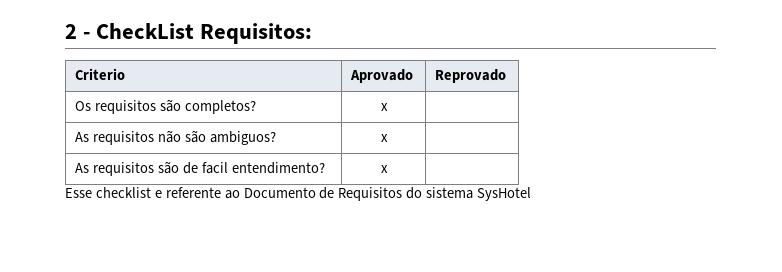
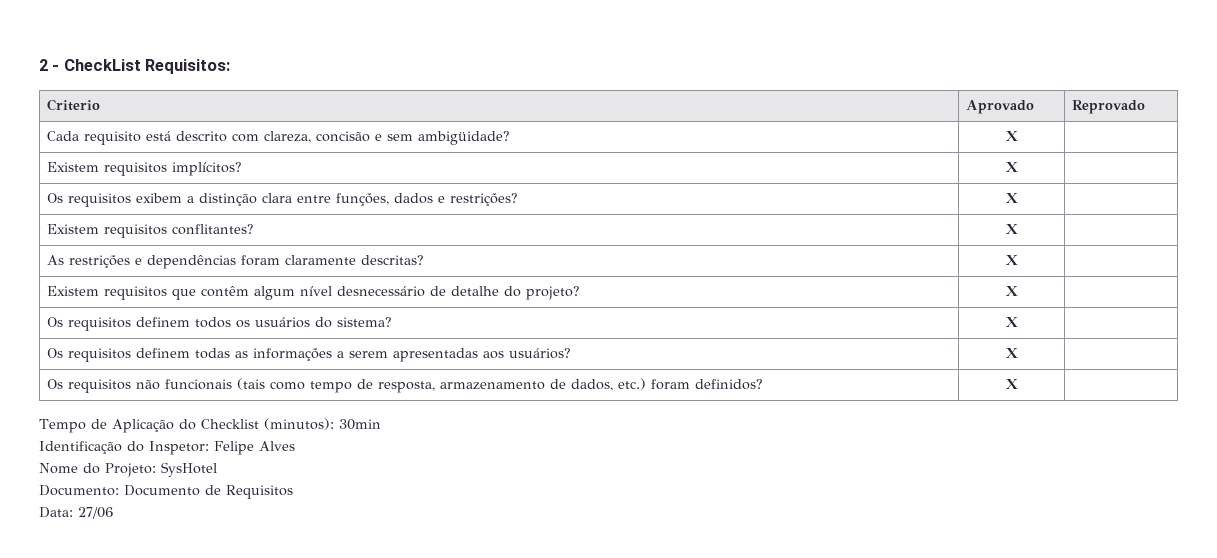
[75,99,257,114] [380,103,388,111] [75,130,276,145] [380,134,388,142] [75,161,325,176] [380,165,388,173] [65,187,240,199] Os requisitos são completos? | x | // As requisitos não são ambiguos? | x | // As requisitos são de facil entendimento? | x | // Esse checklist e referente ao -> [46,131,510,145] [1005,131,1018,141] [46,162,242,176] [1005,162,1018,172] [46,193,518,207] [1005,193,1018,203] [46,224,254,238] [1005,224,1018,234] [46,255,424,269] [1005,255,1018,265] [46,286,580,300] [1005,286,1018,296] [46,317,392,331] [1005,317,1018,327] [46,348,571,362] [1005,348,1018,358] [46,378,763,393] [1005,379,1018,389] [39,418,381,433] [39,441,295,455] [39,462,217,477] [39,485,119,496] Cada requisito está descrito com clareza, concisão e sem ambigüidade? | X | // Existem requisitos implícitos? | X | // Os requisitos exibem a distinção clara entre funções, dados e restrições? | X | // Existem requisitos conflitantes? | X | // As restrições e dependências foram claramente descritas? | X | // Existem requisitos que contêm algum nível desnecessário de detalhe do projeto? | X | // Os requisitos definem todos os usuários do sistema? | X | // Os requisitos definem todas as informações a serem apresentadas aos usuários? | X | // Os requisitos não funcionais (tais como tempo de resposta, armazenamento de dados, etc.) foram definidos? | X | // Tempo de Aplicação do Checklist (minutos): 30min // Identificação do Inspetor: Felipe Alves // Nome do Projeto: SysHotel // Documento:
[406,187,532,201] do sistema SysHotel -> [39,507,113,519] // Data: 27/06

